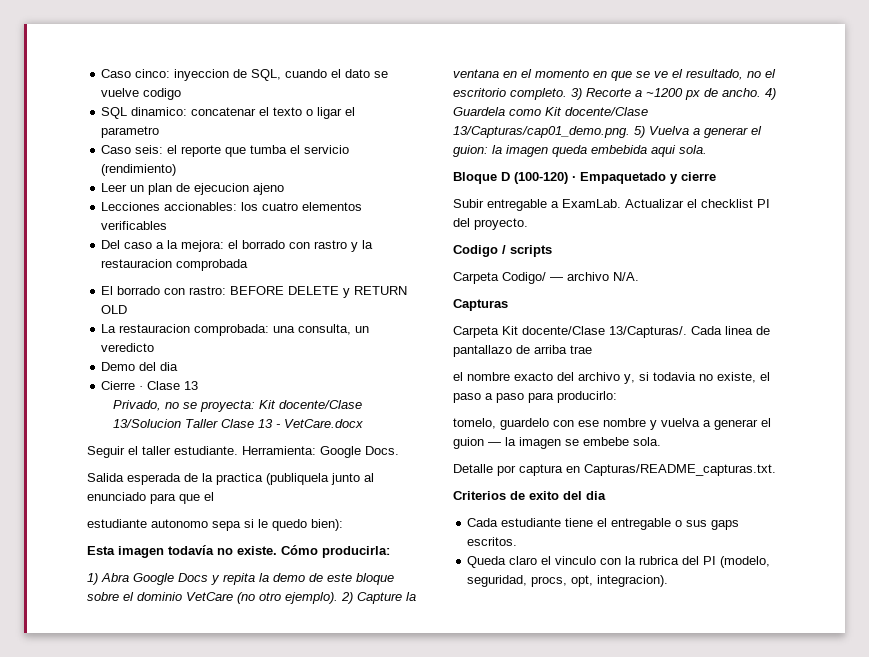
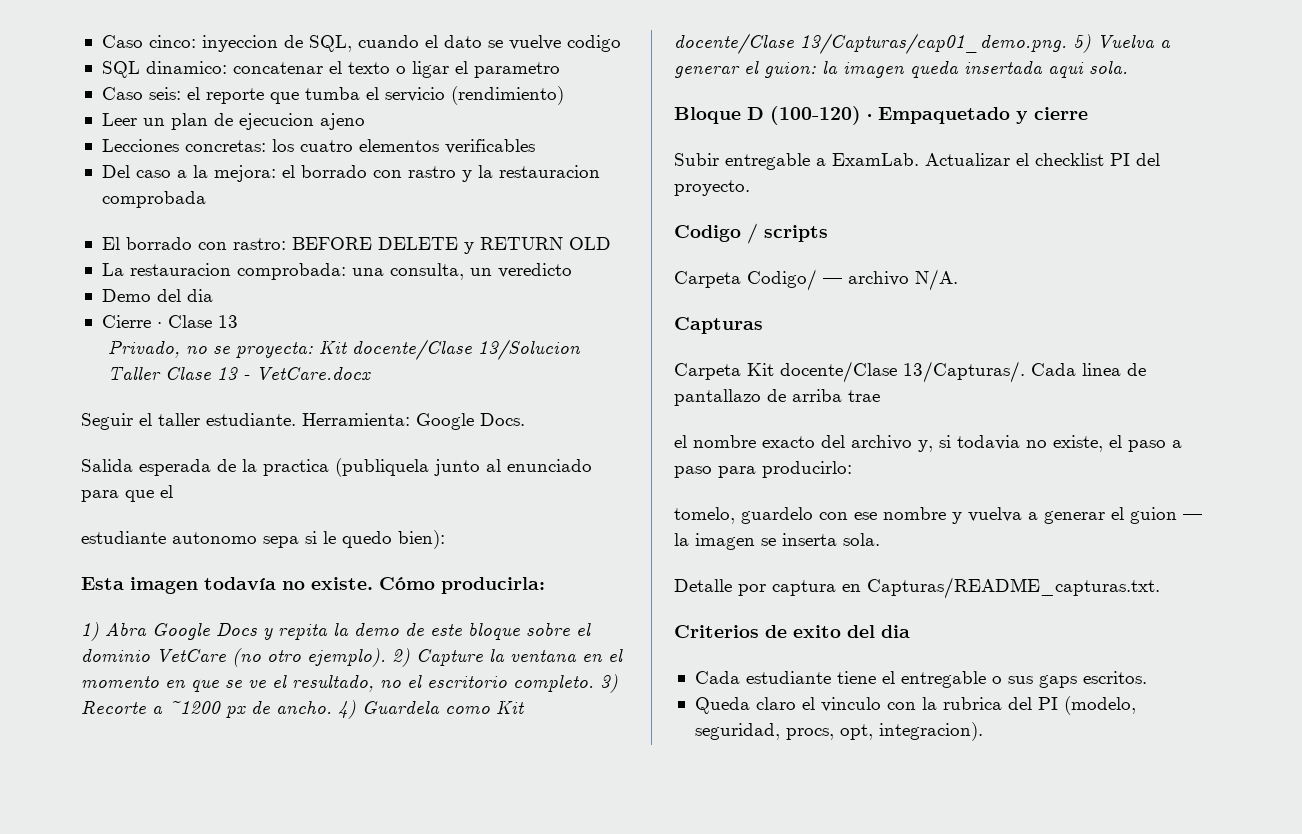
[164,202,238,211] accionables: -> [184,140,266,152] concretas:
[591,145,647,154] embebida -> [964,61,1043,74] insertada
[583,437,629,446] embebe -> [782,533,837,546] inserta

